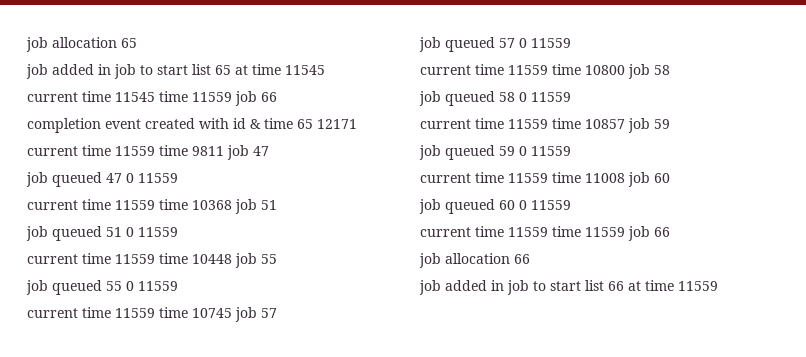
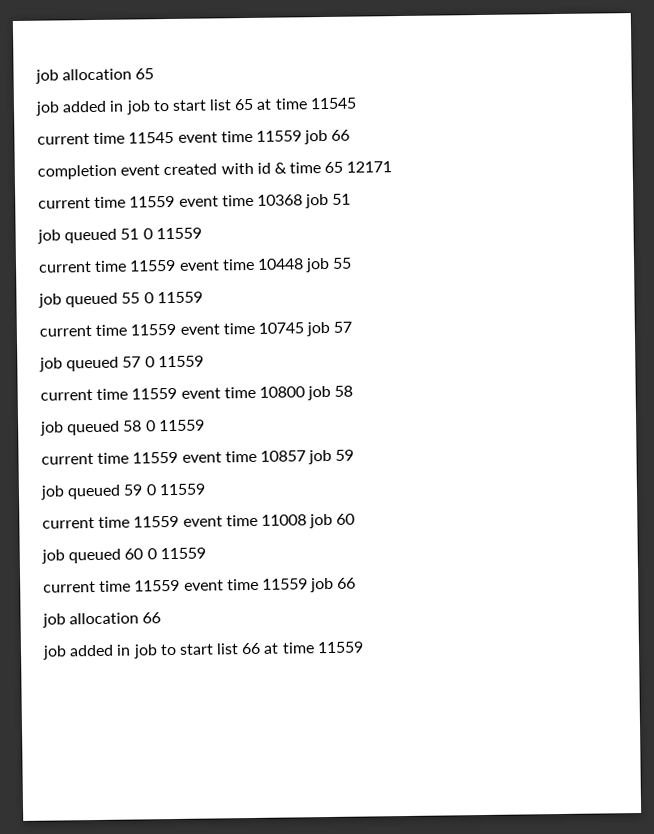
(155, 97) none -> [177,131,218,143] event
[159,145,269,160] [26,172,178,187] [27,199,155,210] time 9811 job 47 // job queued 47 0 11559 // current time 11559 -> [178,195,219,207] event
(155, 259) none -> [178,259,220,271] event
(155, 313) none -> [179,323,220,335] event
(548, 70) none -> [180,387,221,399] event
(548, 124) none -> [181,451,222,463] event
(548, 178) none -> [182,515,223,527] event
(548, 232) none -> [183,579,224,591] event

